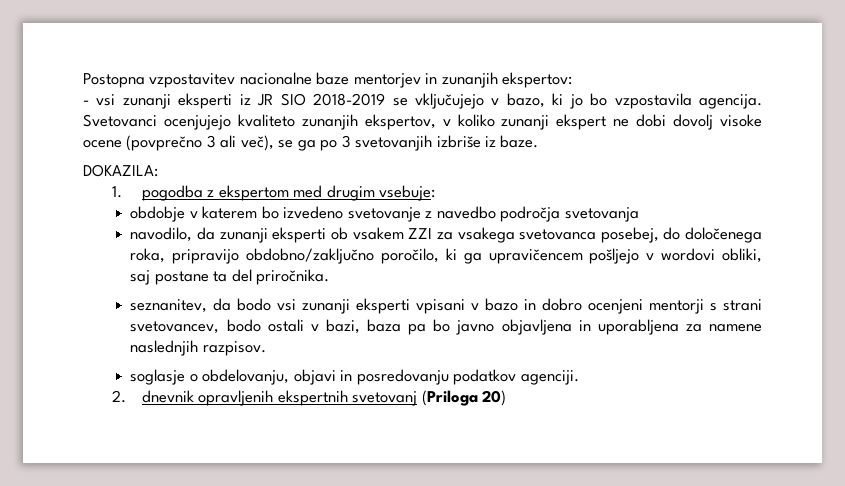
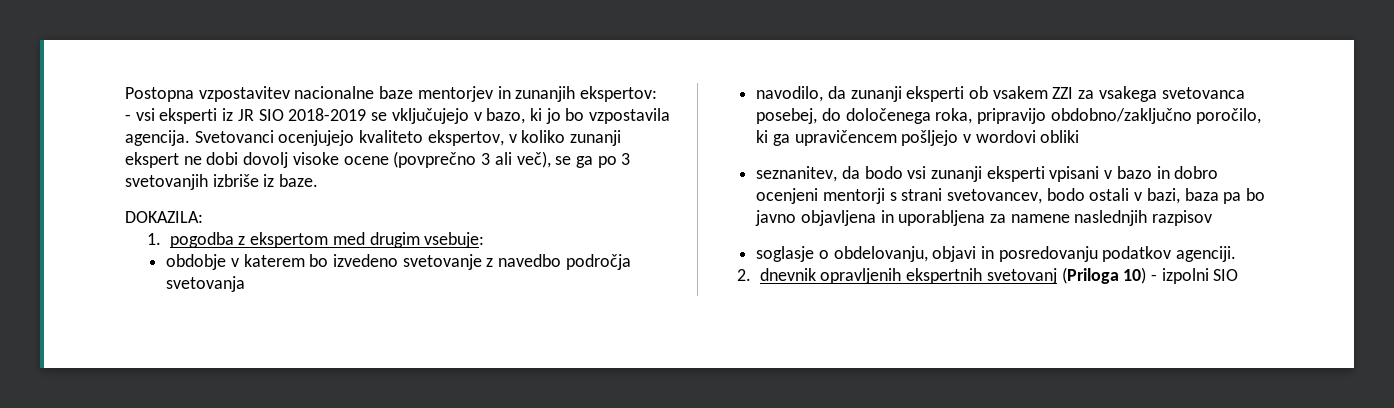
[122,94,171,109] zunanji -> (155, 114) none
[301,114,358,130] zunanjih -> (424, 136) none
[722,248,762,263] [130,269,330,285] obliki, saj postane ta del priročnika. -> [1040,130,1080,143] obliki
[202,341,266,356] razpisov. -> [1152,210,1213,226] razpisov
[481,390,506,406] 20) -> [1123,267,1239,284] 10) - izpolni SIO

